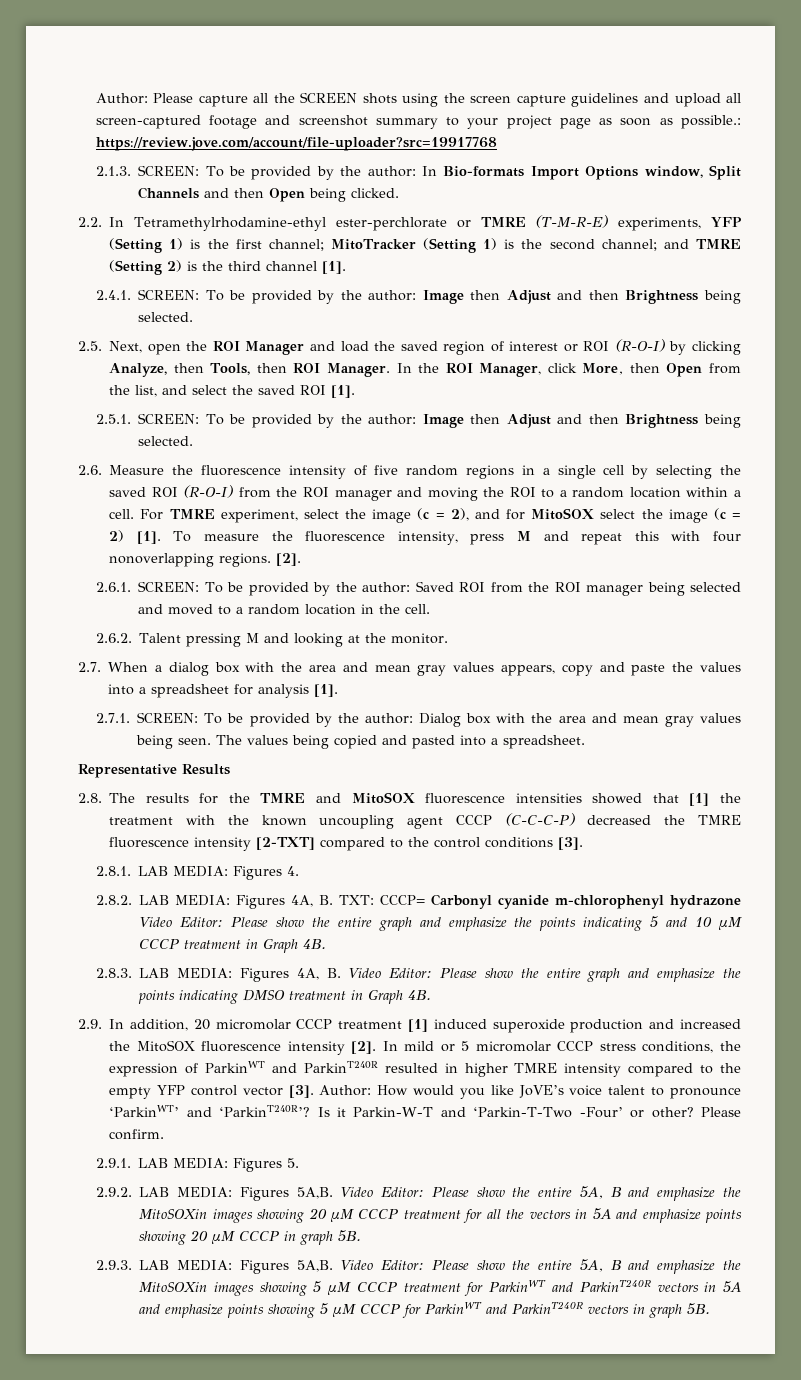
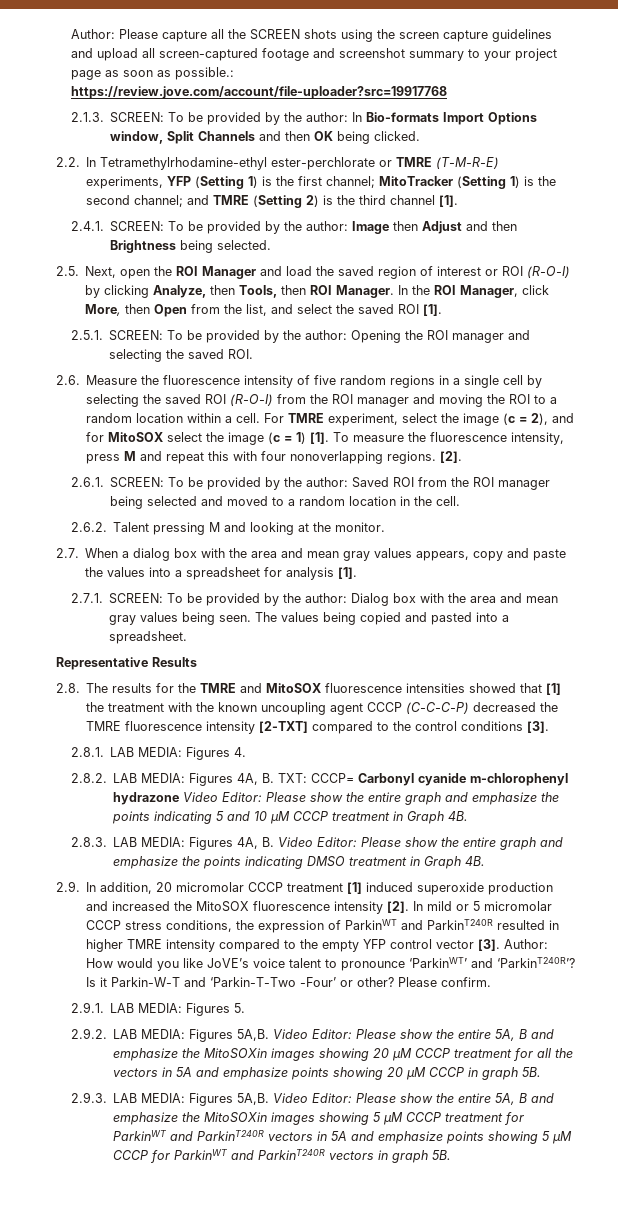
[269,188,306,202] Open -> [313,131,333,141] OK
[422,414,741,428] [138,436,194,446] Image then Adjust and then Brightness being selected. -> [350,330,530,343] [108,349,253,362] Opening the ROI manager and selecting the saved ROI.
[109,530,125,542] 2) -> [296,432,307,444] 1)

